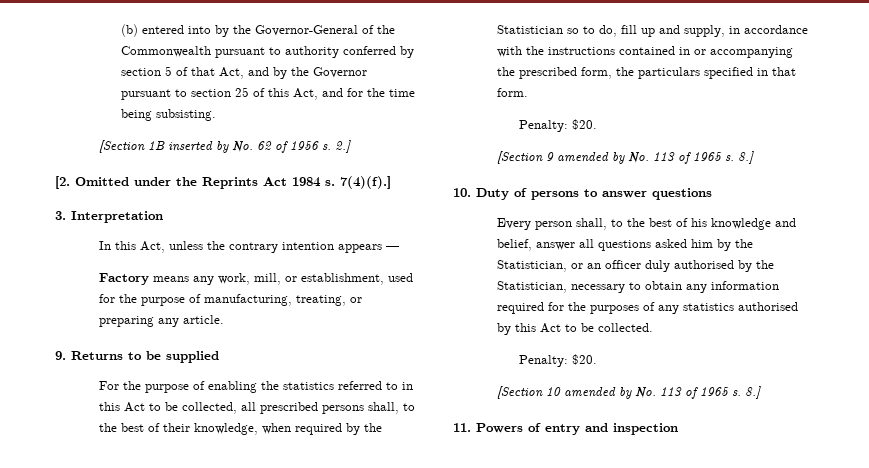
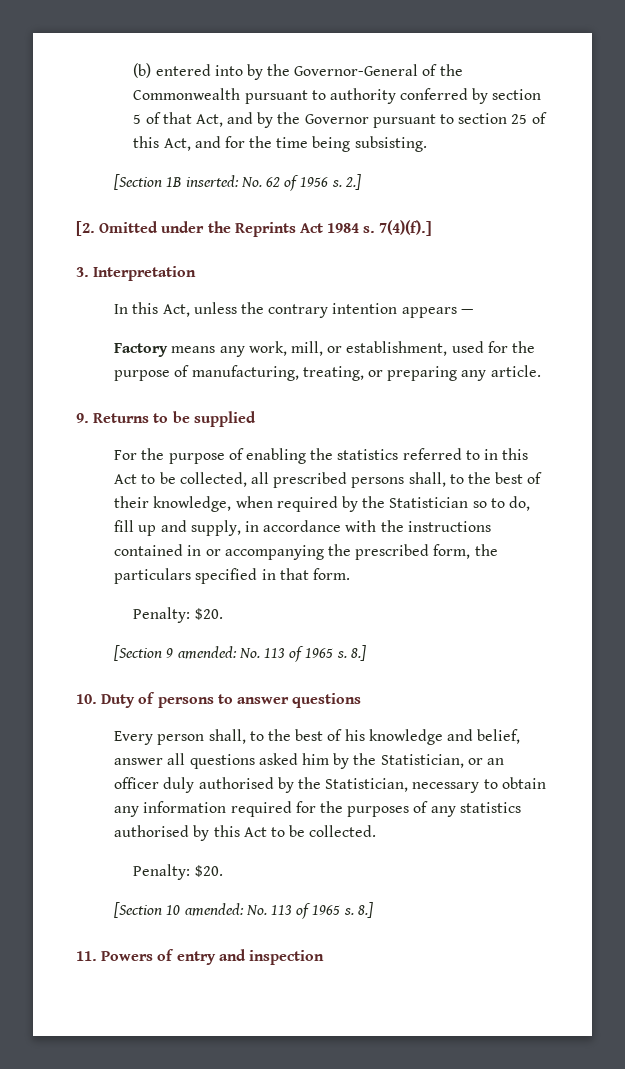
[167,141,229,153] inserted by -> [185,175,239,187] inserted:
[556,152,625,164] amended by -> [177,646,237,659] amended:
[563,387,632,399] amended by -> [184,903,244,916] amended:

